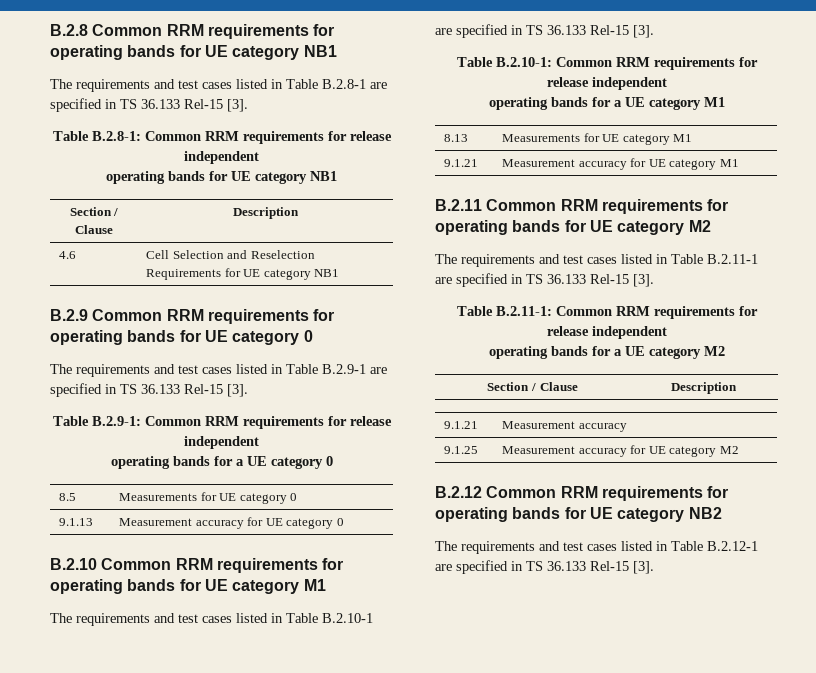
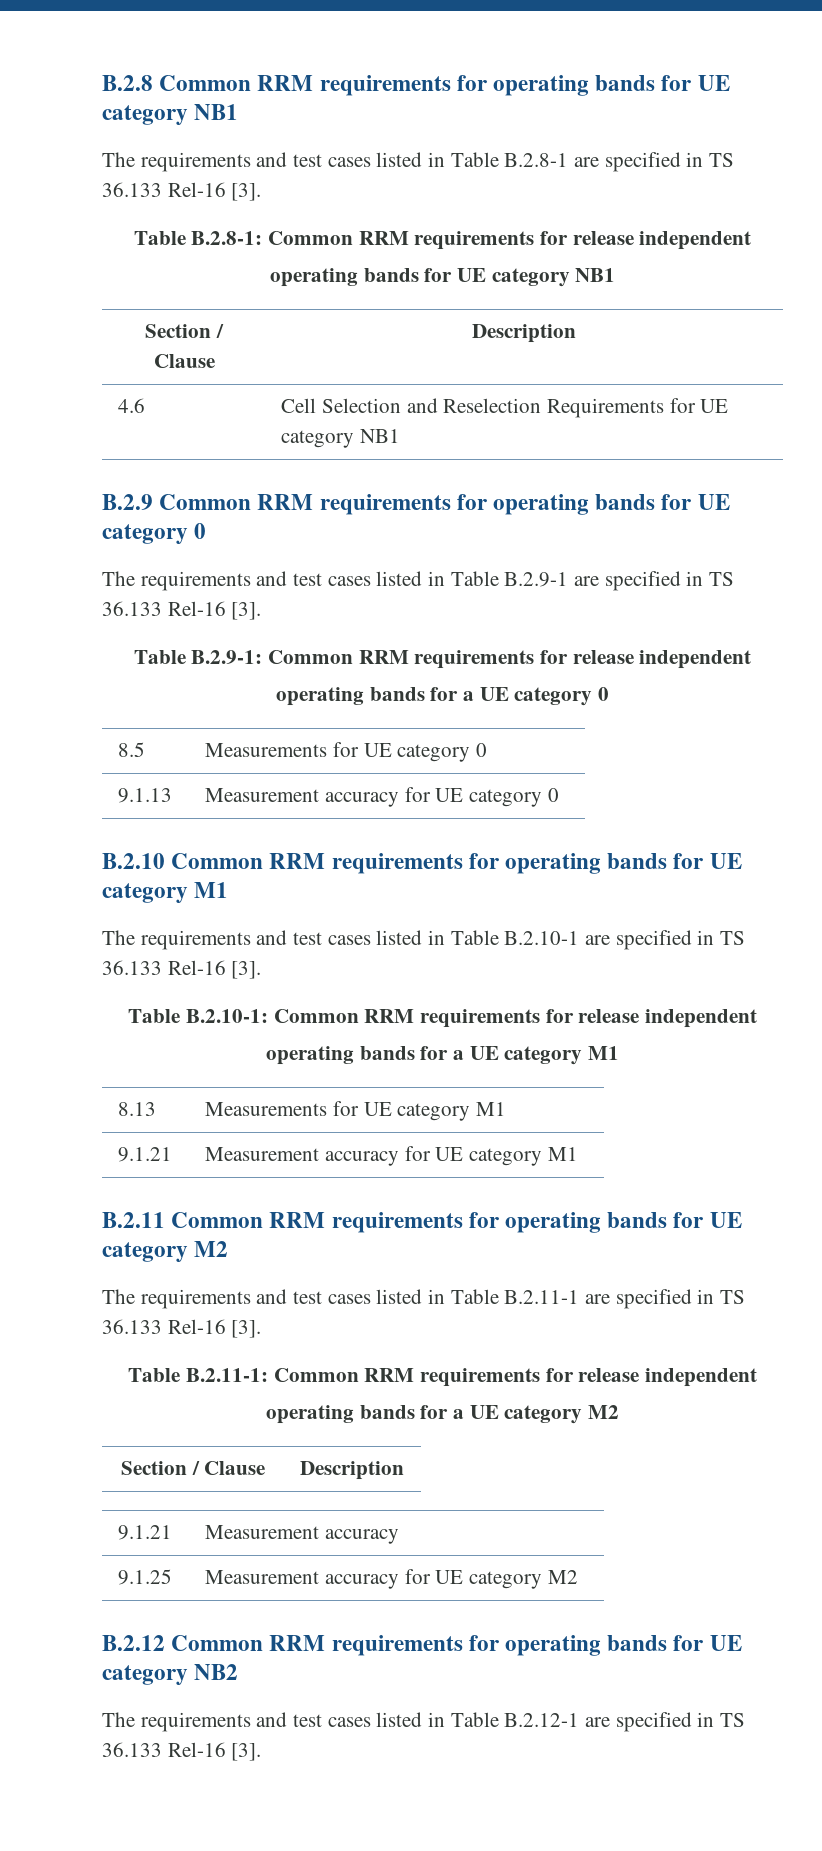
[184,99,223,109] Rel-15 -> [167,182,226,197] Rel-16
[184,384,223,394] Rel-15 -> [167,601,226,616] Rel-16
[590,25,629,35] Rel-15 -> [167,960,226,975] Rel-16
[590,274,629,284] Rel-15 -> [167,1319,226,1334] Rel-16
[590,561,629,571] Rel-15 -> [167,1742,226,1757] Rel-16

